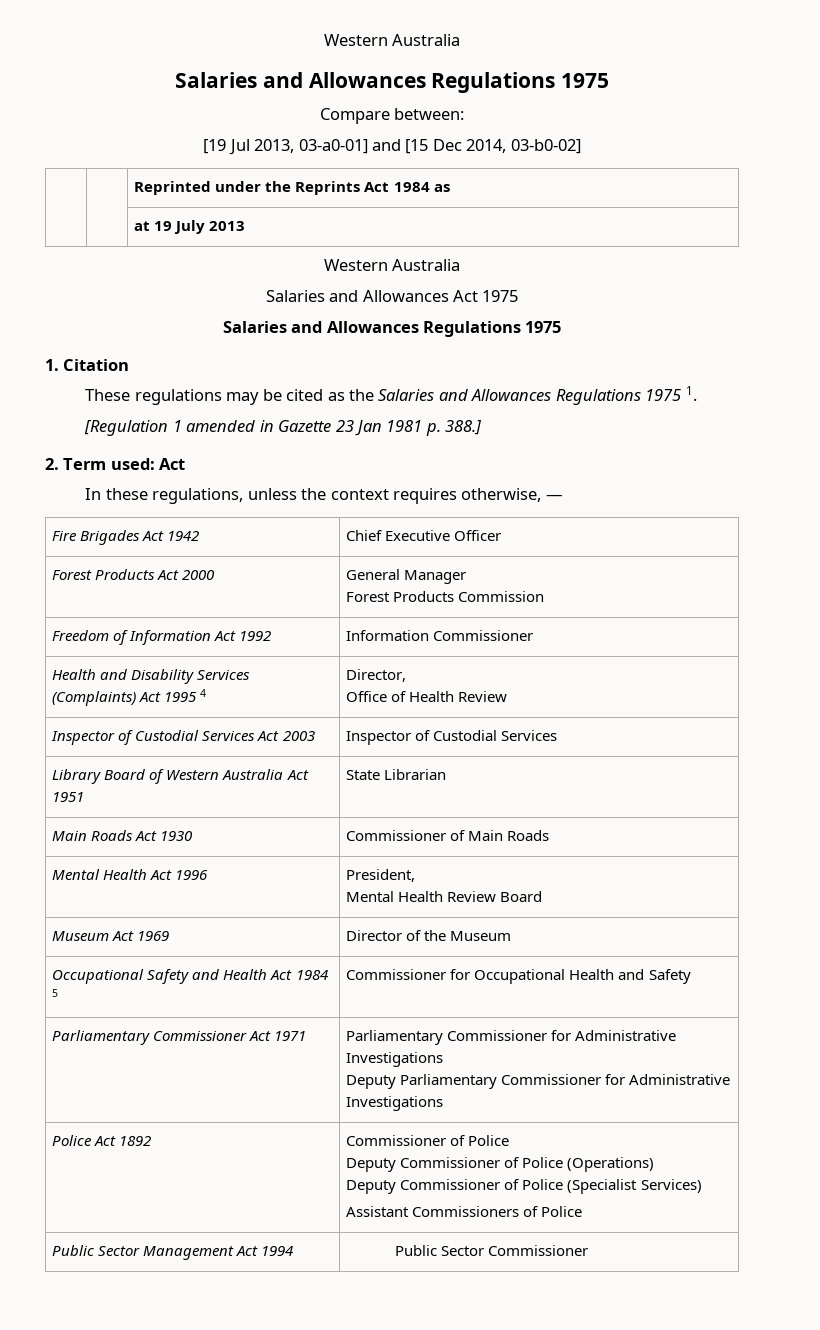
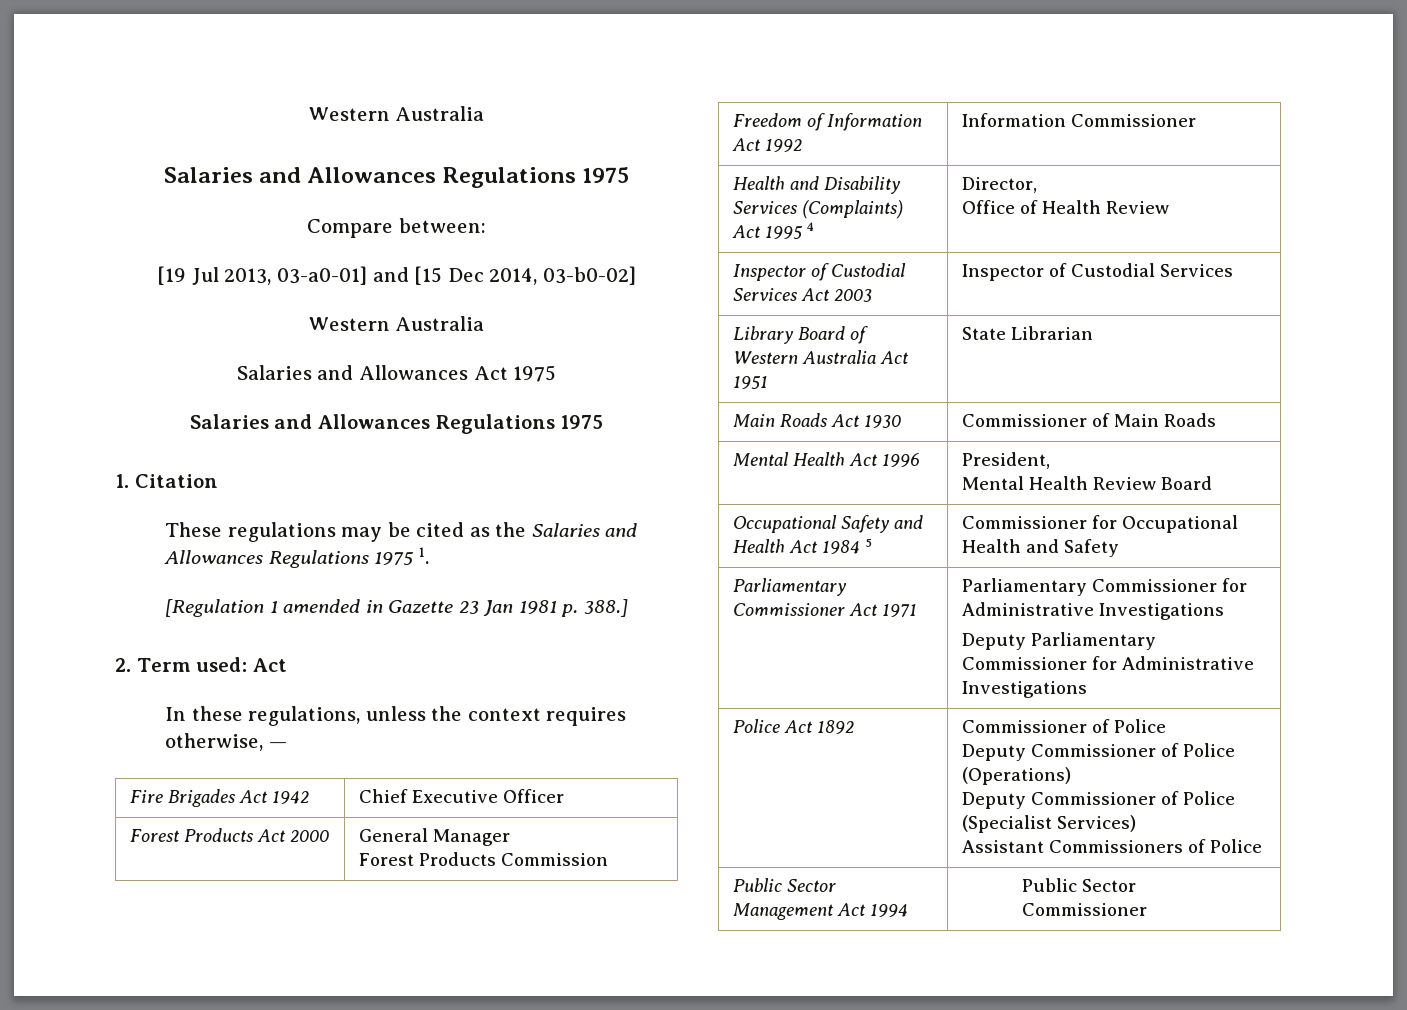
[134,181,450,195] [134,220,246,234] // | | Reprinted under the Reprints Act 1984 as // | | at 19 July 2013 -> (636, 275) none
[52,931,170,941] [346,930,512,941] // Museum Act 1969 | Director of the Museum -> (1213, 483) none

